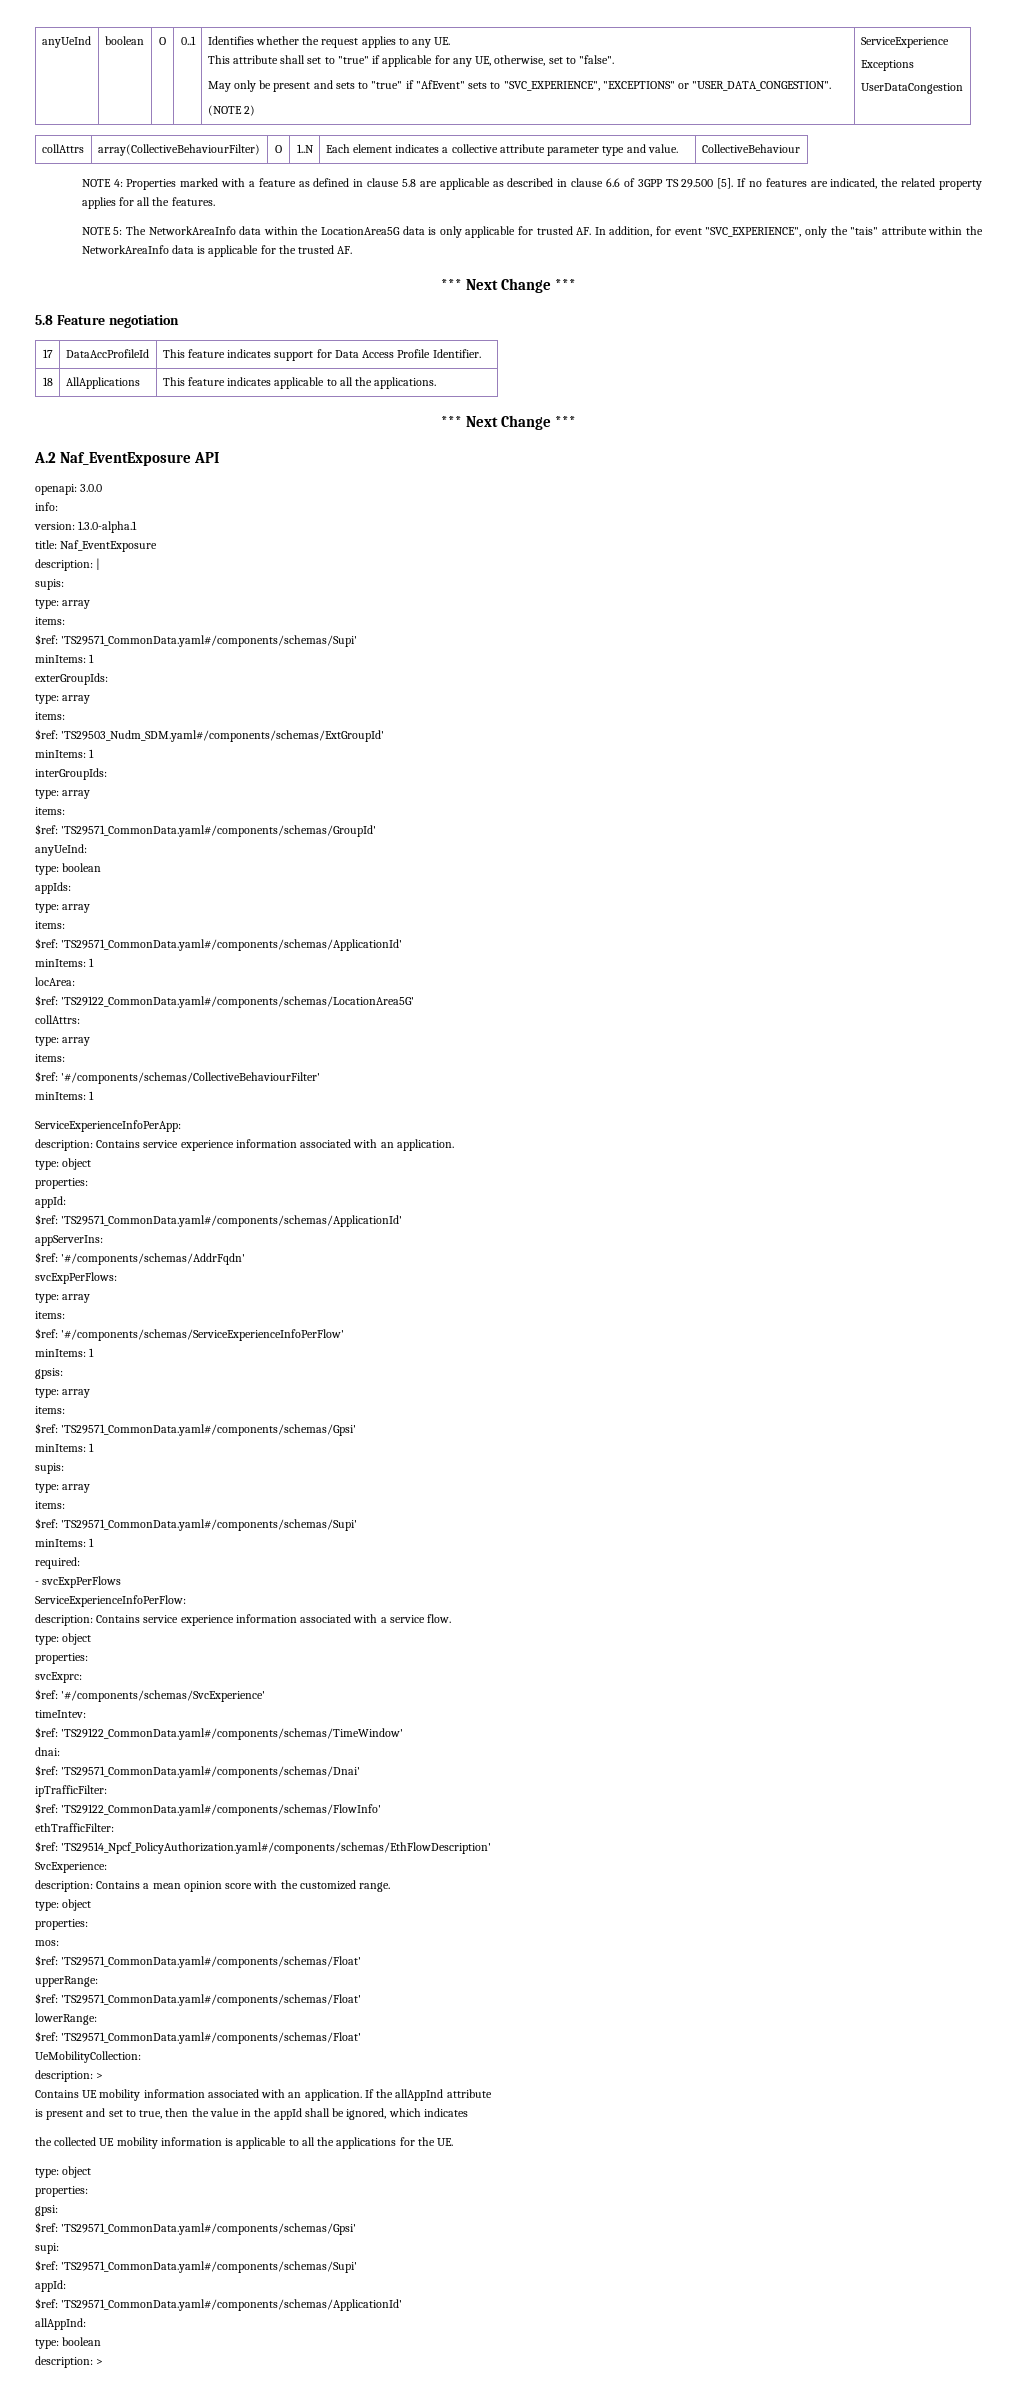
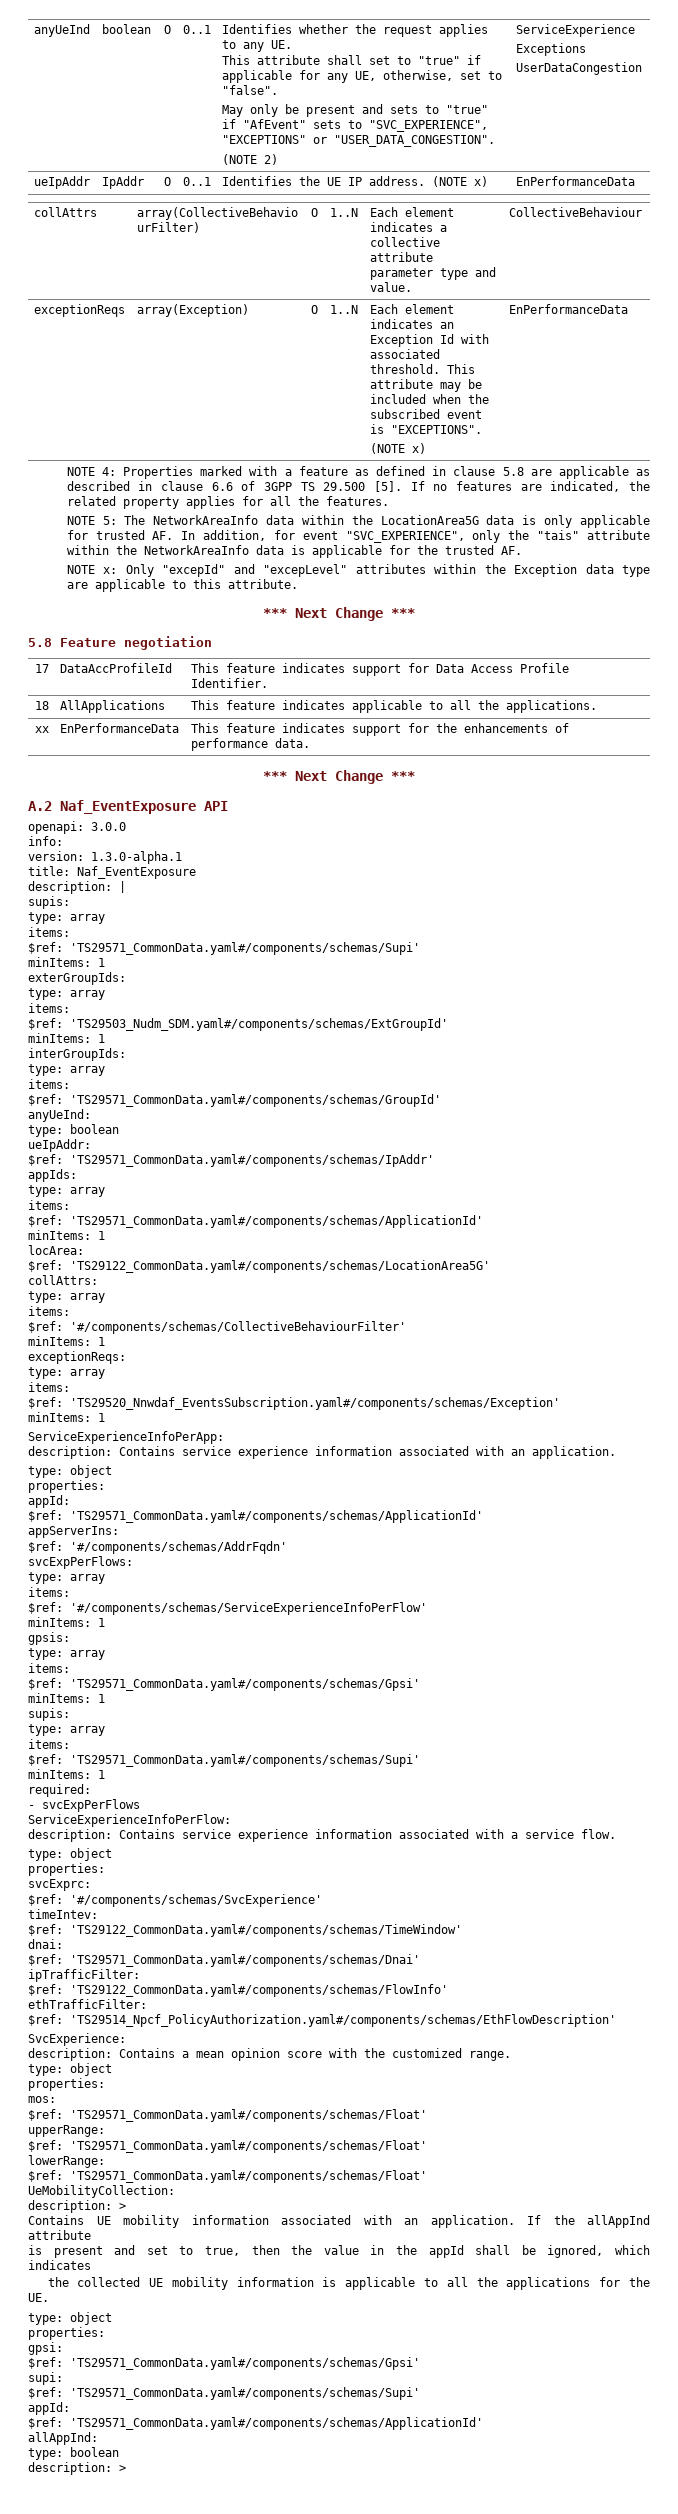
(963, 88) none -> [33,176,90,189] [101,176,144,189] [163,177,171,186] [182,177,211,186] [221,176,488,187] [515,176,635,186] // ueIpAddr | IpAddr | O | 0..1 | Identifies the UE IP address. (NOTE x) | EnPerformanceData
(800, 148) none -> [33,304,125,317] [136,304,249,317] [310,305,318,314] [330,305,358,314] [369,304,454,314] [369,319,454,329] [369,334,489,347] [369,349,440,359] [369,364,475,374] [369,379,482,392] [369,394,489,404] [369,409,482,419] [369,424,482,434] [369,443,426,454] [508,304,628,314] // exceptionReqs | array(Exception) | O | 1..N | Each element indicates an Exception Id with associated threshold. This attribute may be included when the subscribed event is "EXCEPTIONS". // (NOTE x) | EnPerformanceData
(353, 250) none -> [66,564,650,577] [66,579,298,592] // NOTE x: Only "excepId" and "excepLevel" attributes within the Exception data type are applicable to this attribute.
(437, 383) none -> [34,726,49,733] [59,723,179,733] [190,723,569,736] [190,738,310,751] // xx | EnPerformanceData | This feature indicates support for the enhancements of performance data.
(102, 867) none -> [28,1139,91,1152] [28,1154,434,1167] // ueIpAddr: // $ref: 'TS29571_CommonData.yaml#/components/schemas/IpAddr'
(95, 1095) none -> [28,1351,126,1364] [28,1367,105,1379] [28,1382,70,1392] [28,1397,560,1410] [28,1412,105,1422] // exceptionReqs: // type: array // items: // $ref: 'TS29520_Nnwdaf_EventsSubscription.yaml#/components/schemas/Exception' // minItems: 1

